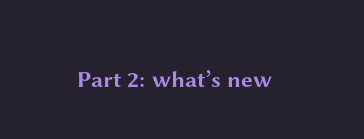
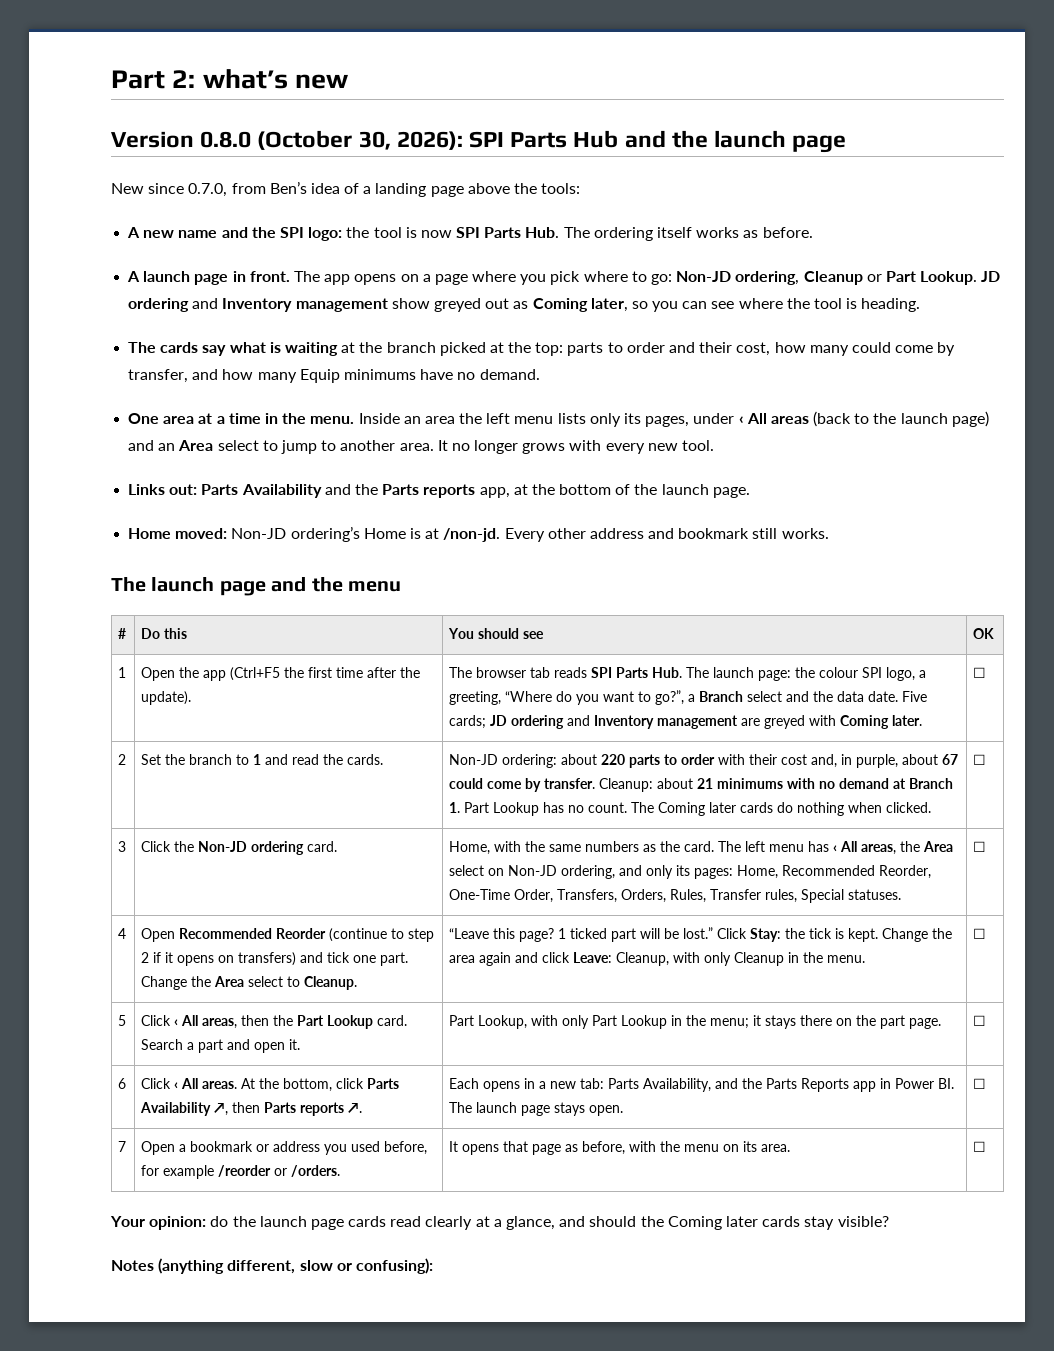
(273, 81) none -> [111,130,847,153] [111,181,581,197] [127,227,813,241] [127,271,1001,285] [128,298,921,312] [128,342,956,356] [128,369,540,383] [128,411,989,427] [128,440,715,454] [128,484,750,498] [128,526,829,542] [111,577,401,596] [118,628,127,639] [141,628,188,639] [448,628,544,639] [973,628,995,639] [118,667,127,678] [141,667,421,681] [141,691,192,705] [449,667,927,681] [449,690,928,705] [449,715,923,729] [973,667,987,678] [118,754,127,765] [141,754,384,765] [449,754,959,768] [449,778,954,792] [449,802,932,816] [973,754,987,765] [118,841,127,852] [141,841,338,855] [449,841,954,855] [449,865,932,879] [449,889,902,903] [973,841,987,852] [118,928,127,939] [141,928,435,942] [141,952,409,966] [141,976,358,990] [449,927,953,942] [449,952,866,966] [973,928,987,939] [118,1015,127,1026] [141,1015,408,1029] [141,1039,301,1053] [449,1015,942,1029] [973,1015,987,1026] [118,1078,127,1089] [141,1078,400,1092] [140,1102,363,1116] [449,1078,955,1092] [449,1102,624,1116] [973,1078,987,1089] [118,1141,127,1152] [141,1141,428,1155] [141,1165,341,1179] [449,1141,791,1155] [973,1141,987,1152] [110,1216,889,1230] [111,1258,433,1274] // Version 0.8.0 (October 30, 2026): SPI Parts Hub and the launch page // New since 0.7.0, from Ben’s idea of a landing page above the tools: // A new name and the SPI logo: the tool is now SPI Parts Hub. The ordering itself works as before. // A launch page in front. The app opens on a page where you pick where to go: Non-JD ordering, Cleanup or Part Lookup. JD ordering and Inventory management show greyed out as Coming later, so you can see where the tool is heading. // The cards say what is waiting at the branch picked at the top: parts to order and their cost, how many could come by transfer, and how many Equip minimums have no demand. // One area at a time in the menu. Inside an area the left menu lists only its pages, under ‹ All areas (back to the launch page) and an Area select to jump to another area. It no longer grows with every new tool. // Links out: Parts Availability and the Parts reports app, at the bottom of the launch page. // Home moved: Non-JD ordering’s Home is at /non-jd. Every other address and bookmark still works. // The launch page and the menu // # | Do this | You should see | OK // 1 | Open the app (Ctrl+F5 the first time after the update). | The browser tab reads SPI Parts Hub. The launch page: the colour SPI logo, a greeting, “Where do you want to go?”, a Branch select and the data date. Five cards; JD ordering and Inventory management are greyed with Coming later. | ☐ // 2 | Set the branch to 1 and read the cards. | Non-JD ordering: about 220 parts to order with their cost and, in purple, about 67 could come by transfer. Cleanup: about 21 minimums with no demand at Branch 1. Part Lookup has no count. The Coming later cards do nothing when clicked. | ☐ // 3 | Click the Non-JD ordering card. | Home, with the same numbers as the card. The left menu has ‹ All areas, the Area select on Non-JD ordering, and only its pages: Home, Recommended Reorder, One-Time Order, Transfers, Orders, Rules, Transfer rules, Special statuses. | ☐ // 4 | Open Recommended Reorder (continue to step 2 if it opens on transfers) and tick one part. Change the Area select to Cleanup. | “Leave this page? 1 ticked part will be lost.” Click Stay: the tick is kept. Change the area again and click Leave: Cleanup, with only Cleanup in the menu. | ☐ // 5 | Click ‹ All areas, then the Part Lookup card. Search a part and open it. | Part Lookup, with only Part Lookup in the menu; it stays there on the part page. | ☐ // 6 | Click ‹ All areas. At the bottom, click Parts Availability ↗, then Parts reports ↗. | Each opens in a new tab: Parts Availability, and the Parts Reports app in Power BI. The launch page stays open. | ☐ // 7 | Open a bookmark or address you used before, for example /reorder or /orders. | It opens that page as before, with the menu on its area. | ☐ // Your opinion: do the launch page cards read clearly at a glance, and should the Coming later cards stay visible? // Notes (anything different, slow or confusing):

